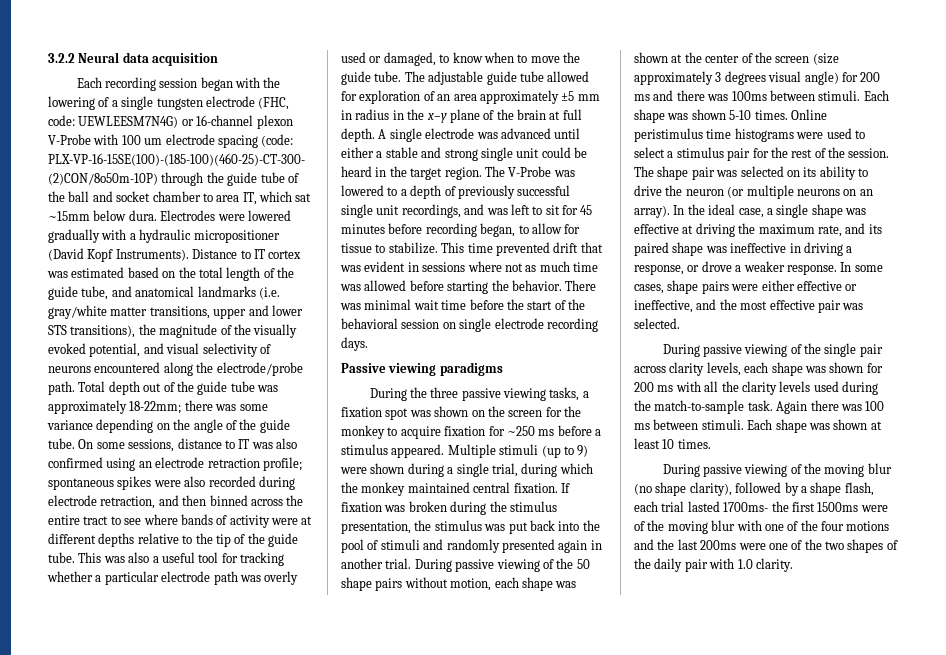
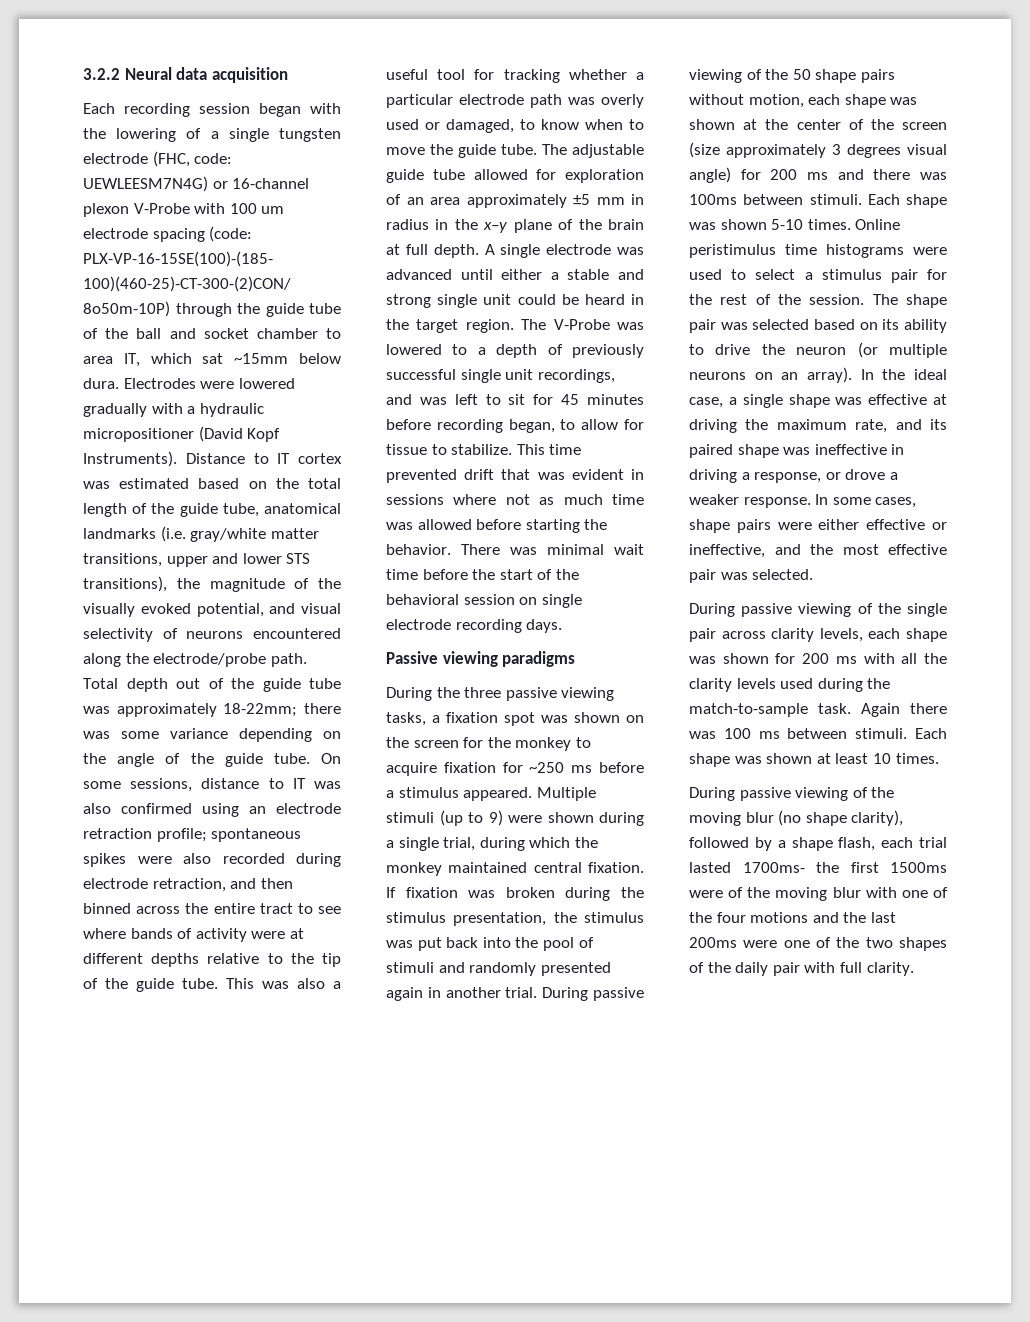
[111,286,132,297] and -> (259, 510) none
(784, 171) none -> [814,319,855,330] based
[737,559,753,569] 1.0 -> [839,962,862,973] full

